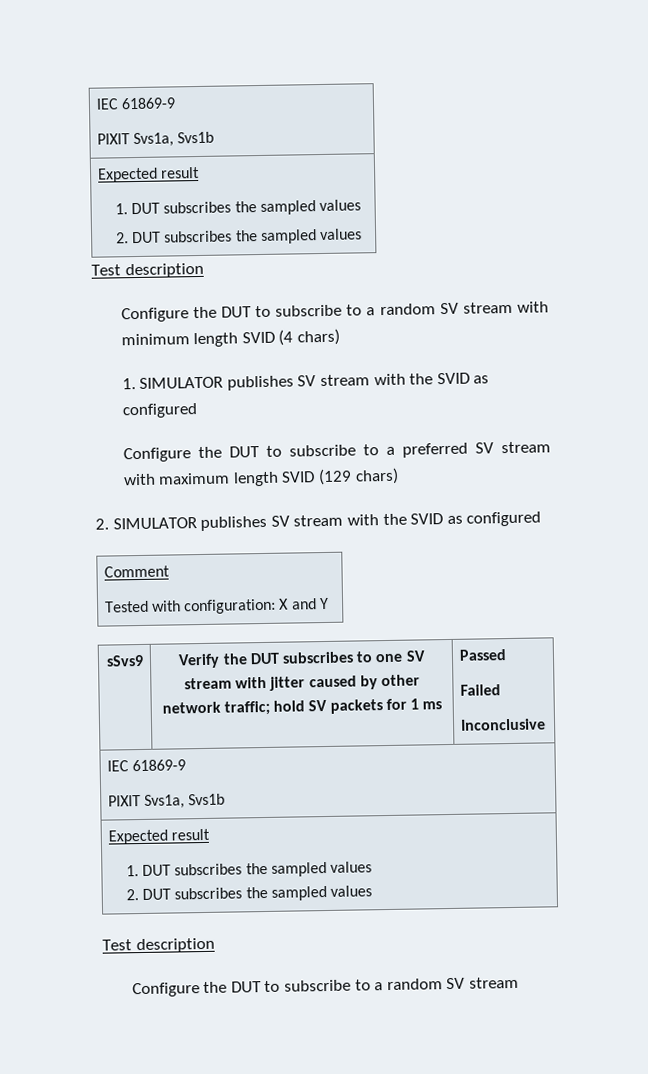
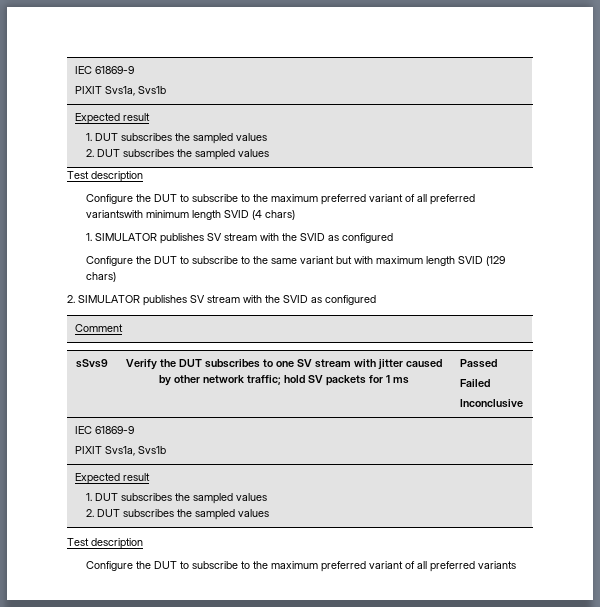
[366,301,549,316] a random SV stream with -> [252,194,475,205] [85,210,143,218] the maximum preferred variant of all preferred variantswith
[385,441,551,458] a preferred SV stream -> [252,256,352,264] the same variant but
[104,597,329,615] // Tested with configuration: X and Y -> (123, 328) none
[374,976,519,991] a random SV stream -> [252,561,516,572] the maximum preferred variant of all preferred variants

